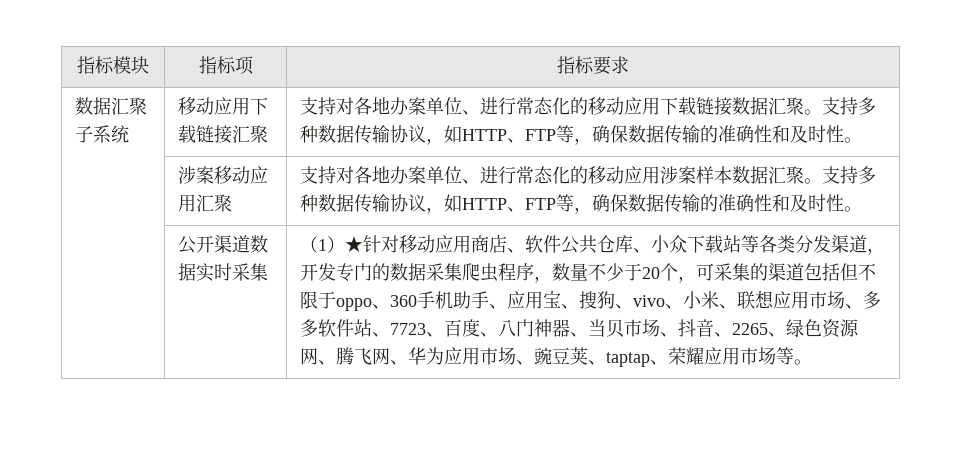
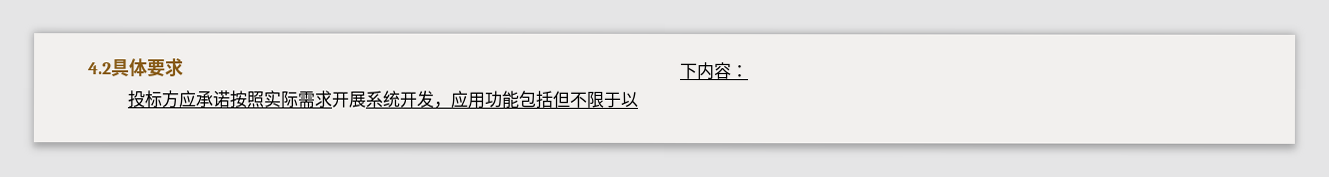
[77,56,149,74] [198,56,254,75] [557,56,629,75] [75,97,148,115] [75,125,130,143] [178,97,269,115] [178,125,269,144] [300,97,877,116] [300,125,863,145] [178,166,269,184] [178,194,233,212] [300,166,877,184] [300,194,863,214] [178,235,269,254] [178,263,269,282] [300,234,886,255] [300,263,877,283] [300,290,882,311] [300,319,860,338] [300,347,813,367] 指标模块 | 指标项 | 指标要求 // 数据汇聚子系统 | 移动应用下载链接汇聚 | 支持对各地办案单位、进行常态化的移动应用下载链接数据汇聚。支持多种数据传输协议，如HTTP、FTP等，确保数据传输的准确性和及时性。 // | 涉案移动应用汇聚 | 支持对各地办案单位、进行常态化的移动应用涉案样本数据汇聚。支持多种数据传输协议，如HTTP、FTP等，确保数据传输的准确性和及时性。 // | 公开渠道数据实时采集 | （1）★针对移动应用商店、软件公共仓库、小众下载站等各类分发渠道，开发专门的数据采集爬虫程序，数量不少于20个，可采集的渠道包括但不限于oppo、360手机助手、应用宝、搜狗、vivo、小米、联想应用市场、多多软件站、7723、百度、八门神器、当贝市场、抖音、2265、绿色资源网、腾飞网、华为应用市场、豌豆荚、taptap、荣耀应用市场等。 -> [88,57,184,78] [126,90,638,109] [680,62,749,81] 4.2具体要求 // 投标方应承诺按照实际需求开展系统开发，应用功能包括但不限于以下内容：

